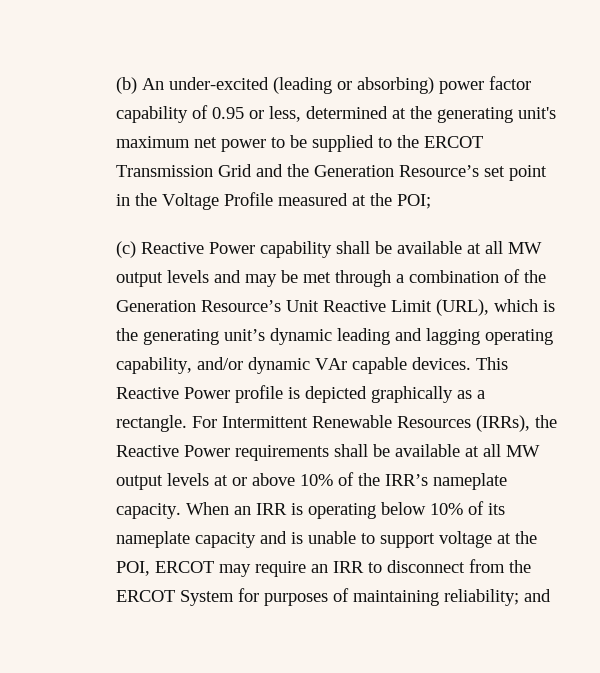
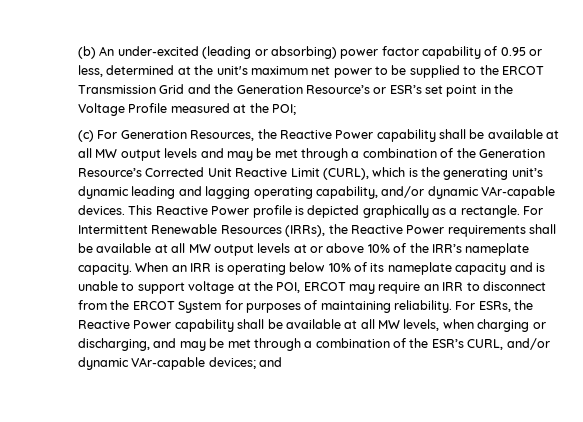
[436,107,513,123] generating -> (214, 70) none
(479, 171) none -> [373,85,422,94] or ESR’s
(136, 249) none -> [97,129,277,141] For Generation Resources, the
(281, 306) none -> [145,167,205,177] Corrected
[435,299,489,316] (URL), -> [322,168,369,180] (CURL),
[314,357,407,374] VAr capable -> [481,186,556,199] VAr-capable
[443,589,519,606] reliability; -> [394,300,534,313] [78,319,546,332] [78,338,550,351] [78,357,256,370] reliability. For ESRs, the Reactive Power capability shall be available at all MW levels, when charging or discharging, and may be met through a combination of the ESR’s CURL, and/or dynamic VAr-capable devices;

